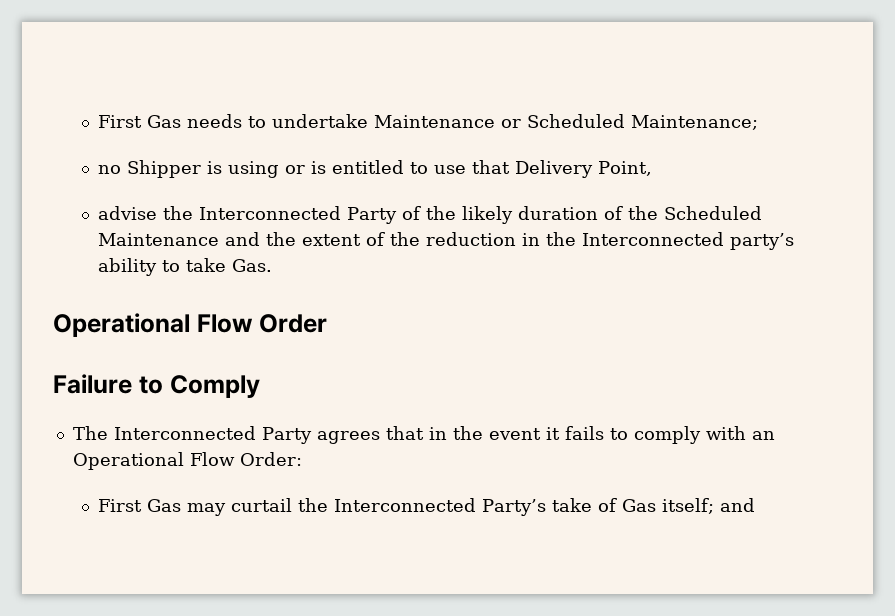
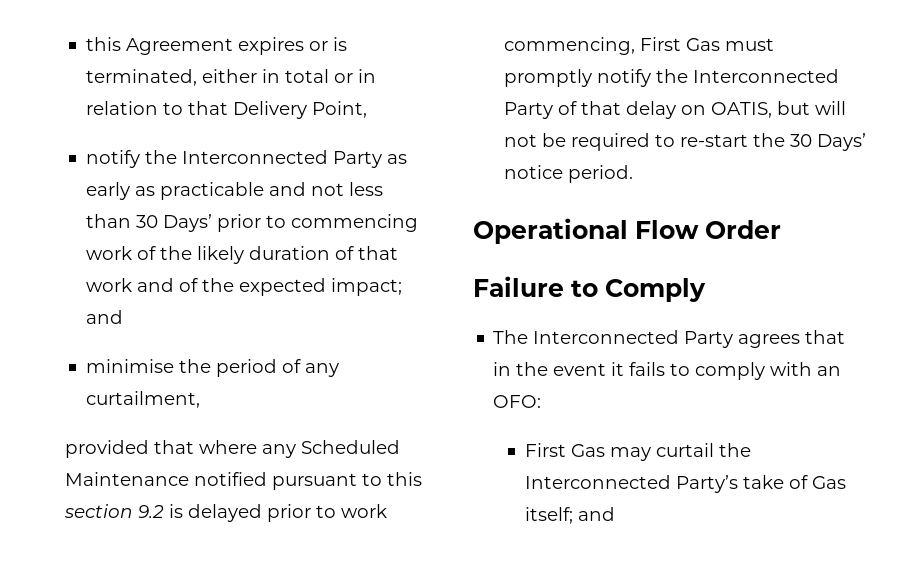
[97,114,758,130] [97,160,466,178] First Gas needs to undertake Maintenance or Scheduled Maintenance; // no Shipper is using or is entitled to use -> [85,37,347,55] [85,69,376,86] [85,101,183,115] this Agreement expires or is terminated, either in total or in relation to
[97,206,397,224] advise the Interconnected Party -> [85,150,407,168] [85,182,383,200] [85,214,418,232] [85,246,132,260] notify the Interconnected Party as early as practicable and not less than 30 Days’ prior to commencing work
[627,206,762,220] [97,232,794,250] [97,258,272,276] the Scheduled Maintenance and the extent of the reduction in the Interconnected party’s ability to take Gas. -> [357,246,398,260] [85,278,402,296] [85,310,123,324] [85,359,339,377] [85,391,200,408] [65,440,401,458] [65,472,423,490] [64,504,388,522] [504,37,775,55] [504,69,840,87] [504,101,847,119] [504,133,867,151] [504,165,634,183] that work and of the expected impact; and // minimise the period of any curtailment, // provided that where any Scheduled Maintenance notified pursuant to this section 9.2 is delayed prior to work commencing, First Gas must promptly notify the Interconnected Party of that delay on OATIS, but will not be required to re-start the 30 Days’ notice period.
[72,452,302,470] Operational Flow Order: -> [493,395,542,408] OFO:

